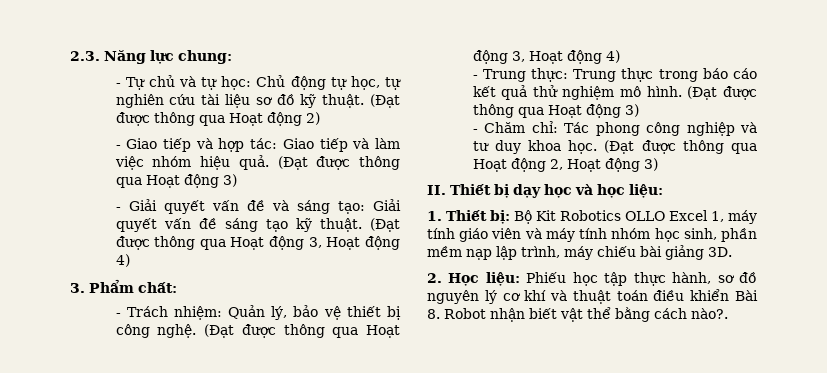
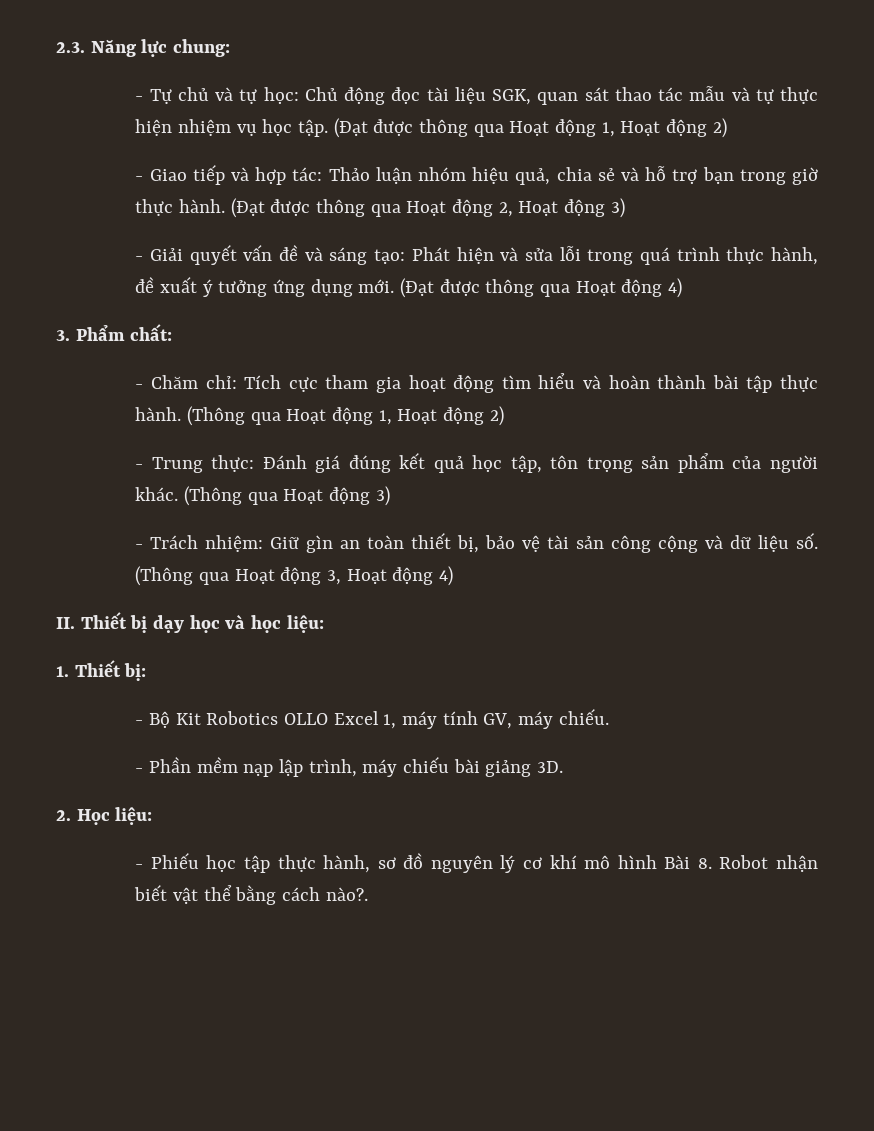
[330,76,401,90] [115,94,400,108] [115,112,302,126] tự học, tự nghiên cứu tài liệu sơ đồ kỹ thuật. (Đạt được thông qua Hoạt động -> [391,86,818,105] [135,118,708,138] đọc tài liệu SGK, quan sát thao tác mẫu và tự thực hiện nhiệm vụ học tập. (Đạt được thông qua Hoạt động 1, Hoạt động
[282,138,401,152] [114,155,400,170] [115,174,219,188] Giao tiếp và làm việc nhóm hiệu quả. (Đạt được thông qua Hoạt động -> [328,166,819,185] [135,198,606,218] Thảo luận nhóm hiệu quả, chia sẻ và hỗ trợ bạn trong giờ thực hành. (Đạt được thông qua Hoạt động 2, Hoạt động
[373,199,401,211] [115,218,400,232] [115,236,400,250] Giải quyết vấn đề sáng tạo kỹ thuật. (Đạt được thông qua Hoạt động 3, Hoạt động -> [411,246,818,265] [135,277,663,298] Phát hiện và sửa lỗi trong quá trình thực hành, đề xuất ý tưởng ứng dụng mới. (Đạt được thông qua Hoạt động
[126,305,401,320] [115,324,400,338] [472,50,620,64] [472,68,757,82] [472,85,757,100] [472,104,639,118] [472,121,757,136] [472,140,757,154] [472,158,658,172] Trách nhiệm: Quản lý, bảo vệ thiết bị công nghệ. (Đạt được thông qua Hoạt động 3, Hoạt động 4) // - Trung thực: Trung thực trong báo cáo kết quả thử nghiệm mô hình. (Đạt được thông qua Hoạt động 3) // - Chăm chỉ: Tác phong công nghiệp và tư duy khoa học. (Đạt được thông qua Hoạt động 2, Hoạt động 3) -> [150,373,819,393] [135,406,504,426] [135,453,818,473] [135,486,390,506] [135,533,818,553] [135,566,454,586] Chăm chỉ: Tích cực tham gia hoạt động tìm hiểu và hoàn thành bài tập thực hành. (Thông qua Hoạt động 1, Hoạt động 2) // - Trung thực: Đánh giá đúng kết quả học tập, tôn trọng sản phẩm của người khác. (Thông qua Hoạt động 3) // - Trách nhiệm: Giữ gìn an toàn thiết bị, bảo vệ tài sản công cộng và dữ liệu số. (Thông qua Hoạt động 3, Hoạt động 4)
(510, 217) none -> [135,720,144,725] // -
[459,228,757,242] giáo viên và máy tính nhóm học sinh, phần -> [483,709,609,729] [135,757,192,773] GV, máy chiếu. // - Phần
(520, 279) none -> [135,864,144,869] // -
[550,289,730,304] và thuật toán điều khiển -> [584,855,657,869] mô hình

